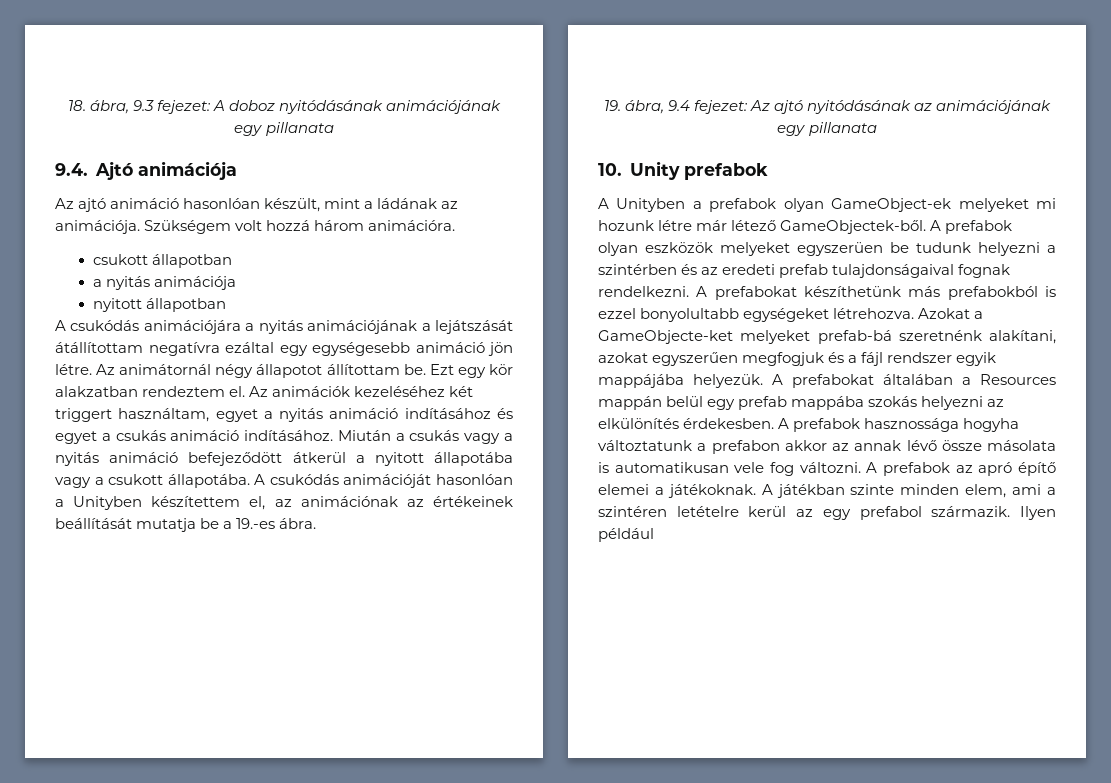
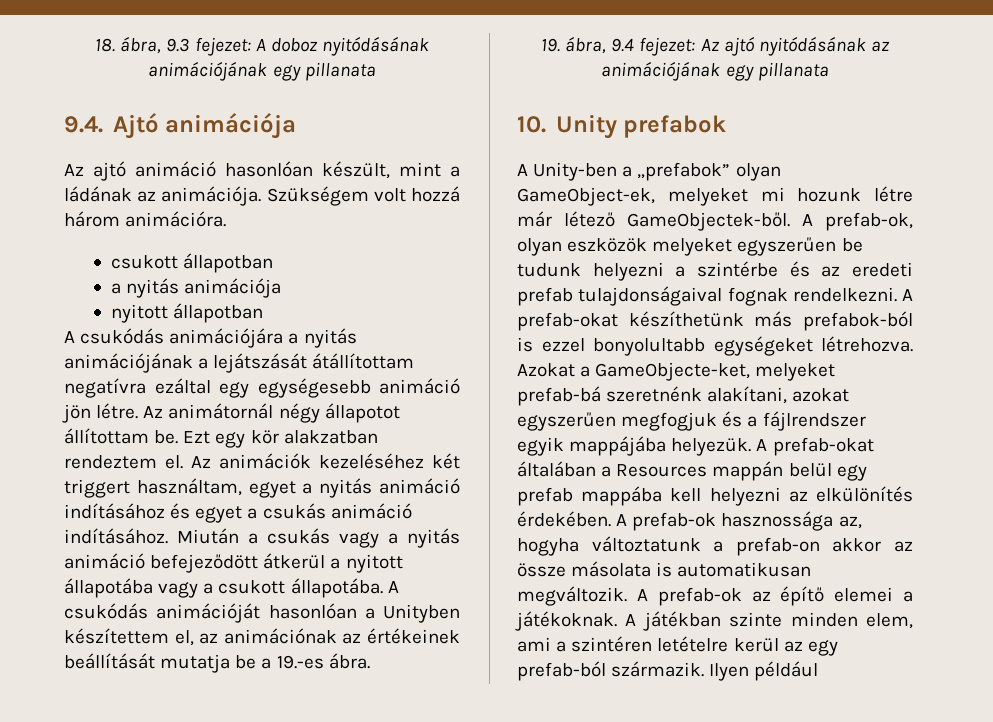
[616,198,952,212] Unityben a prefabok olyan GameObject-ek -> [533,162,781,181] [517,187,655,206] Unity-ben a „prefabok” olyan GameObject-ek,
[945,220,1013,234] prefabok -> [825,212,913,231] prefab-ok,
[797,242,883,256] egyszerüen -> [737,237,837,256] egyszerűen
[598,264,677,275] szintérben -> [697,261,778,277] szintérbe
[714,286,797,300] prefabokat -> [517,312,618,331] prefab-okat
[947,286,1038,300] prefabokból -> [803,311,913,331] prefabok-ból
[598,330,733,344] GameObjecte-ket -> [595,362,751,381] GameObjecte-ket,
[861,352,953,366] fájl rendszer -> [762,411,866,431] fájlrendszer
[792,374,874,388] prefabokat -> [772,437,874,456] prefab-okat
[868,396,918,407] szokás -> [670,488,702,502] kell
[683,418,960,432] érdekesben. A prefabok hasznossága -> [517,511,862,531] érdekében. A prefab-ok hasznossága az,
[711,440,780,454] prefabon -> [735,537,820,556] prefab-on
[854,440,937,451] annak lévő -> (913, 546) none
[734,462,1013,476] vele fog változni. A prefabok az apró -> [517,586,771,606] megváltozik. A prefab-ok az
[859,506,922,520] prefabol -> [517,661,606,681] prefab-ból

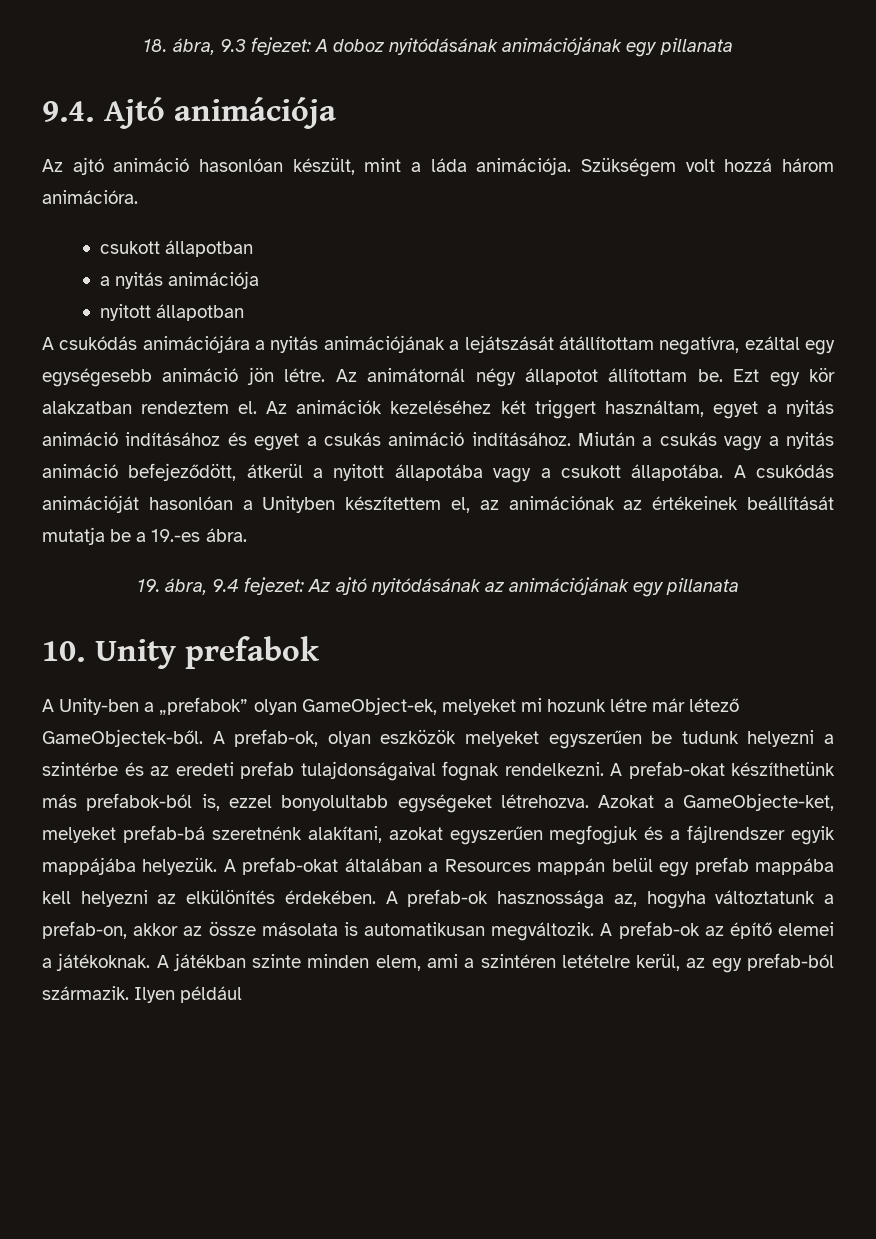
[64,186,157,202] ládának az -> [430,158,467,172] láda
[64,378,146,398] negatívra -> [659,336,740,355] negatívra,
[150,554,259,573] befejeződött -> [128,463,237,481] befejeződött,
[517,337,533,352] is -> [201,794,220,811] is,
[735,537,820,556] prefab-on -> [42,921,127,939] prefab-on,
[733,638,779,652] kerül -> [636,953,681,971] kerül,

